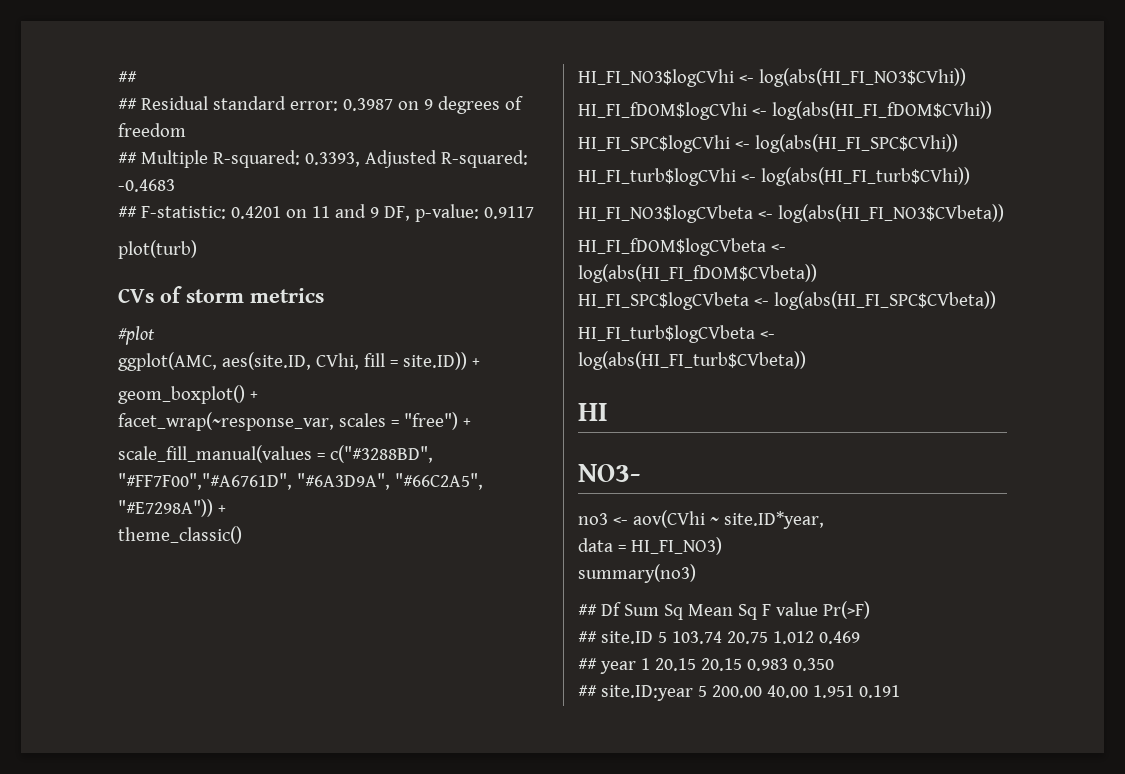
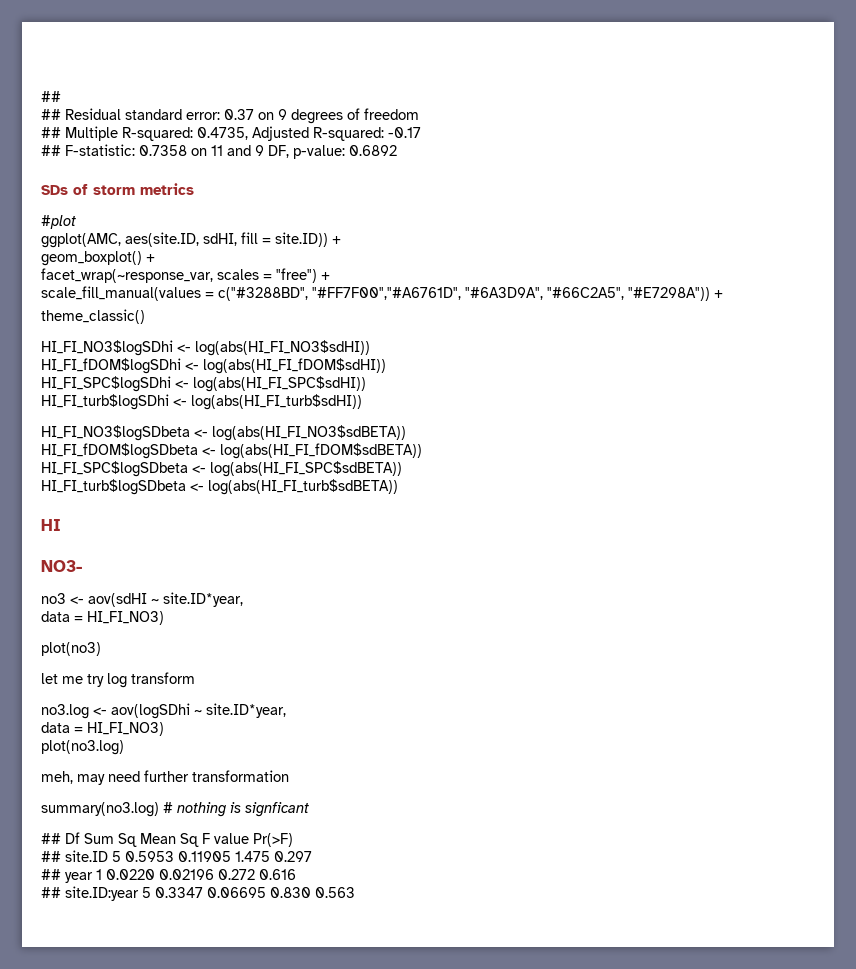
[342,98,393,111] 0.3987 -> [224,109,254,120] 0.37
[304,152,360,167] 0.3393, -> [197,127,248,140] 0.4735,
[118,179,175,192] -0.4683 -> [388,127,421,138] -0.17
[230,206,281,219] 0.4201 -> [139,145,187,156] 0.7358
[483,206,534,219] [118,240,197,259] [118,288,154,303] 0.9117 // plot(turb) // CVs -> [349,145,397,156] [41,185,68,195] 0.6892 // SDs
[315,353,359,370] CVhi, -> [203,233,237,246] sdHI,
[578,68,966,87] [578,101,992,120] [578,134,958,153] [578,167,970,186] [578,204,1004,223] [578,238,786,256] [578,264,817,283] [578,291,996,310] [578,325,775,343] [578,351,806,370] HI_FI_NO3$logCVhi <- log(abs(HI_FI_NO3$CVhi)) // HI_FI_fDOM$logCVhi <- log(abs(HI_FI_fDOM$CVhi)) // HI_FI_SPC$logCVhi <- log(abs(HI_FI_SPC$CVhi)) // HI_FI_turb$logCVhi <- log(abs(HI_FI_turb$CVhi)) // HI_FI_NO3$logCVbeta <- log(abs(HI_FI_NO3$CVbeta)) // HI_FI_fDOM$logCVbeta <- log(abs(HI_FI_fDOM$CVbeta)) // HI_FI_SPC$logCVbeta <- log(abs(HI_FI_SPC$CVbeta)) // HI_FI_turb$logCVbeta <- log(abs(HI_FI_turb$CVbeta)) -> [41,340,370,356] [41,358,386,374] [41,376,366,392] [41,394,362,410] [41,425,406,441] [41,443,422,459] [41,461,402,477] [41,479,398,495] HI_FI_NO3$logSDhi <- log(abs(HI_FI_NO3$sdHI)) // HI_FI_fDOM$logSDhi <- log(abs(HI_FI_fDOM$sdHI)) // HI_FI_SPC$logSDhi <- log(abs(HI_FI_SPC$sdHI)) // HI_FI_turb$logSDhi <- log(abs(HI_FI_turb$sdHI)) // HI_FI_NO3$logSDbeta <- log(abs(HI_FI_NO3$sdBETA)) // HI_FI_fDOM$logSDbeta <- log(abs(HI_FI_fDOM$sdBETA)) // HI_FI_SPC$logSDbeta <- log(abs(HI_FI_SPC$sdBETA)) // HI_FI_turb$logSDbeta <- log(abs(HI_FI_turb$sdBETA))
[632,510,824,529] [578,537,722,555] [578,564,696,583] aov(CVhi ~ site.ID*year, // data = HI_FI_NO3) // summary(no3) -> [88,592,243,607] [41,611,164,625] [41,642,101,656] [41,672,195,688] [41,703,286,719] [41,722,164,736] [41,740,124,755] [41,770,289,785] [41,802,309,817] aov(sdHI ~ site.ID*year, // data = HI_FI_NO3) // plot(no3) // let me try log transform // no3.log <- aov(logSDhi ~ site.ID*year, // data = HI_FI_NO3) // plot(no3.log) // meh, may need further transformation // summary(no3.log) # nothing is signficant
[671,631,860,644] 103.74 20.75 1.012 0.469 -> [125,851,312,862] 0.5953 0.11905 1.475 0.297
[654,658,834,671] 20.15 20.15 0.983 0.350 -> [106,869,296,880] 0.0220 0.02196 0.272 0.616
[711,685,900,698] 200.00 40.00 1.951 0.191 -> [155,887,355,898] 0.3347 0.06695 0.830 0.563

